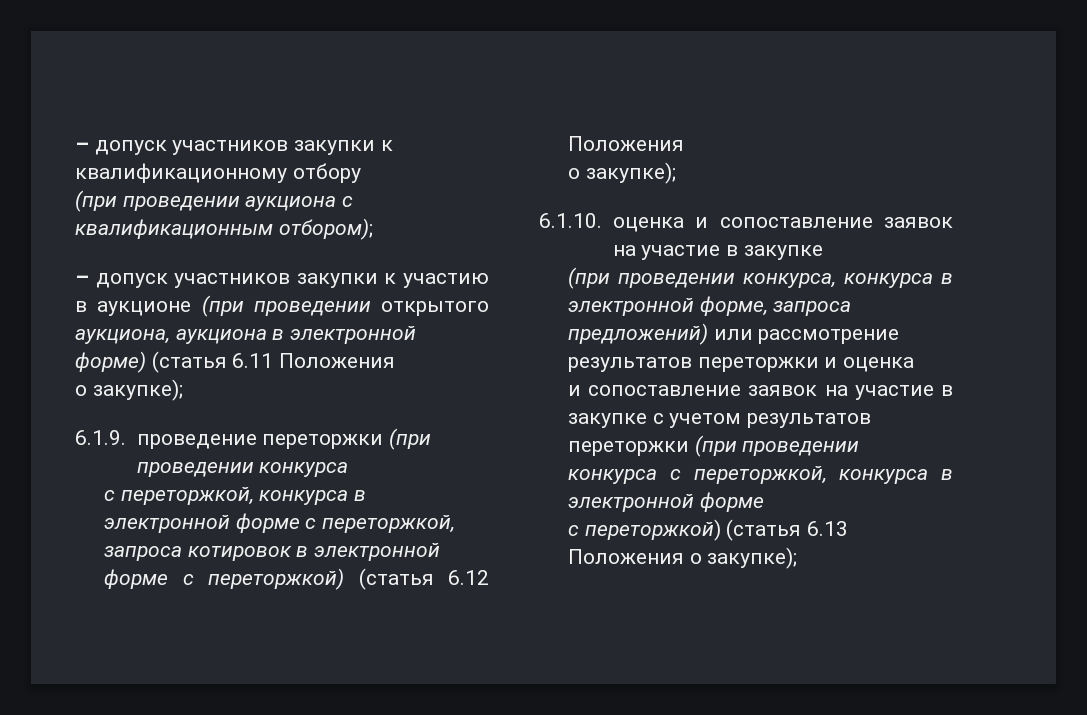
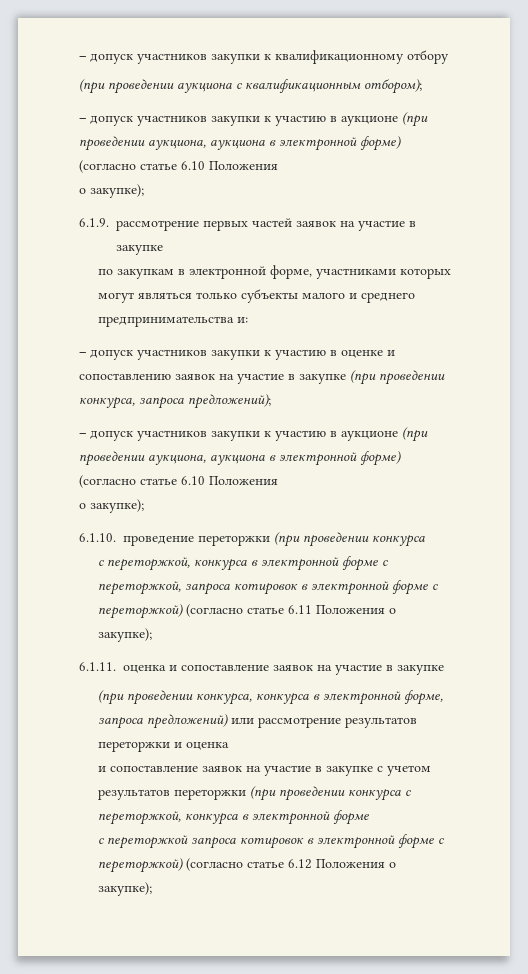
[381,301,489,316] [75,326,417,344] [75,351,396,373] [75,379,183,401] [75,430,126,445] открытого аукциона, аукциона в электронной форме) (статья 6.11 Положения // о закупке); // 6.1.9. -> [148,136,401,151] [79,160,278,173] [79,184,144,198] [79,218,416,231] [116,245,163,255] [98,265,452,279] [98,289,416,303] [98,316,249,327] [79,349,395,360] [79,370,445,385] [79,394,271,409] [79,427,428,442] [79,451,401,466] [79,475,278,488] [79,499,144,513] [79,533,116,542] аукциона, аукциона в электронной форме) (согласно статье 6.10 Положения // о закупке); // 6.1.9. рассмотрение первых частей заявок на участие в закупке // по закупкам в электронной форме, участниками которых могут являться только субъекты малого и среднего предпринимательства и: // – допуск участников закупки к участию в оценке и сопоставлению заявок на участие в закупке (при проведении конкурса, запроса предложений); // – допуск участников закупки к участию в аукционе (при проведении аукциона, аукциона в электронной форме) (согласно статье 6.10 Положения // о закупке); // 6.1.10.
[358,568,489,590] [568,136,685,151] [568,162,676,184] [539,213,602,228] (статья 6.12 Положения // о закупке); // 6.1.10. -> [186,604,397,617] [98,628,153,642] [79,662,116,671] (согласно статье 6.11 Положения о закупке); // 6.1.11.
[584,519,849,541] переторжкой) (статья 6.13 -> [107,834,445,849] [98,858,313,873] переторжкой запроса котировок в электронной форме с переторжкой) (согласно статье 6.12

